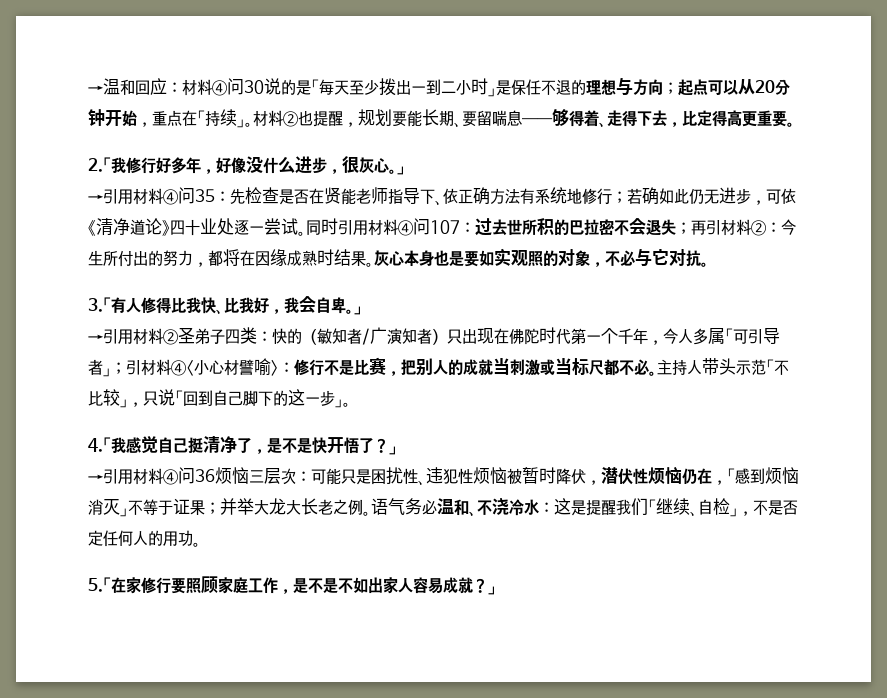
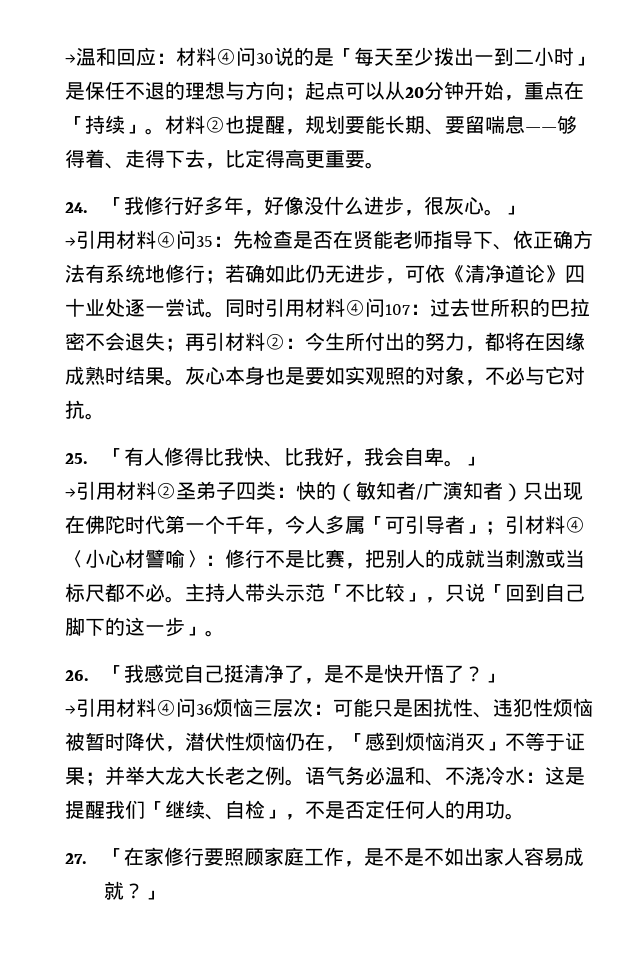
[88,158,103,172] 2. -> [65,202,88,213] 24.
[88,298,103,312] 3. -> [65,453,88,464] 25.
[88,438,103,452] 4. -> [65,670,89,681] 26.
[88,578,103,592] 5. -> [65,853,87,864] 27.

